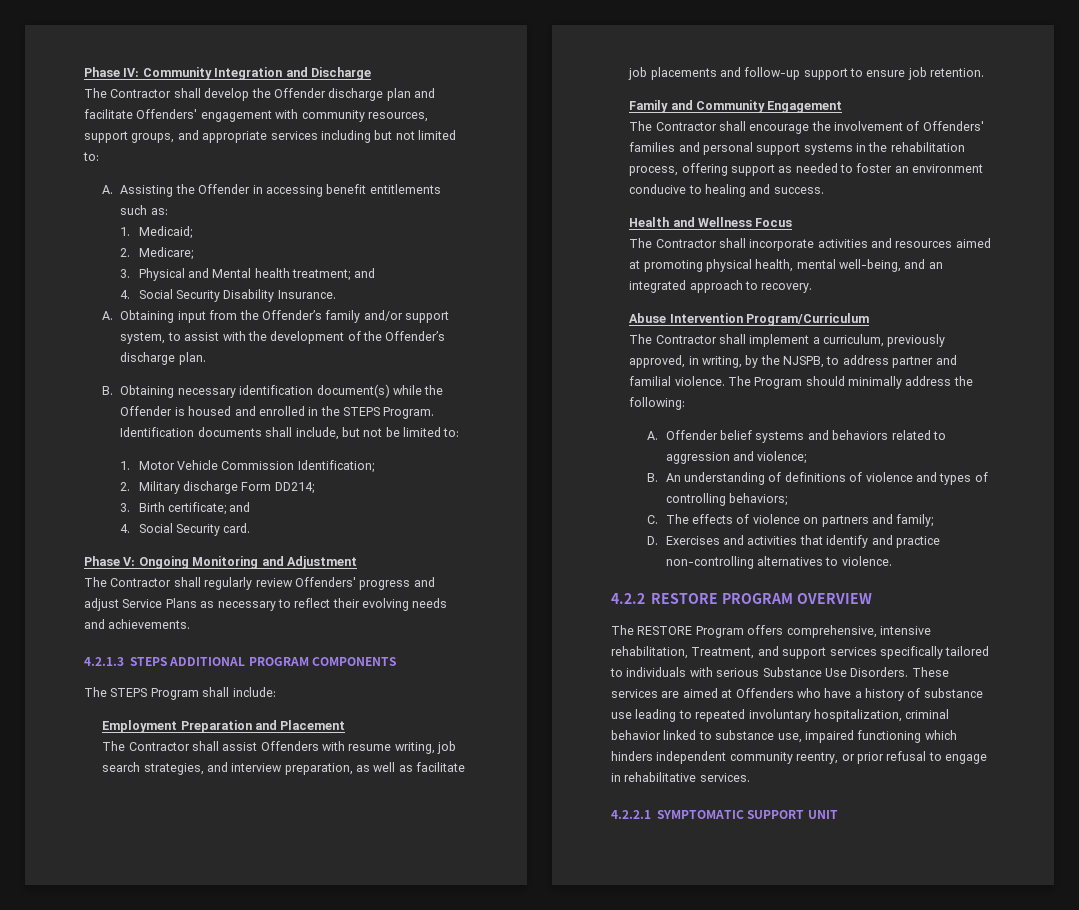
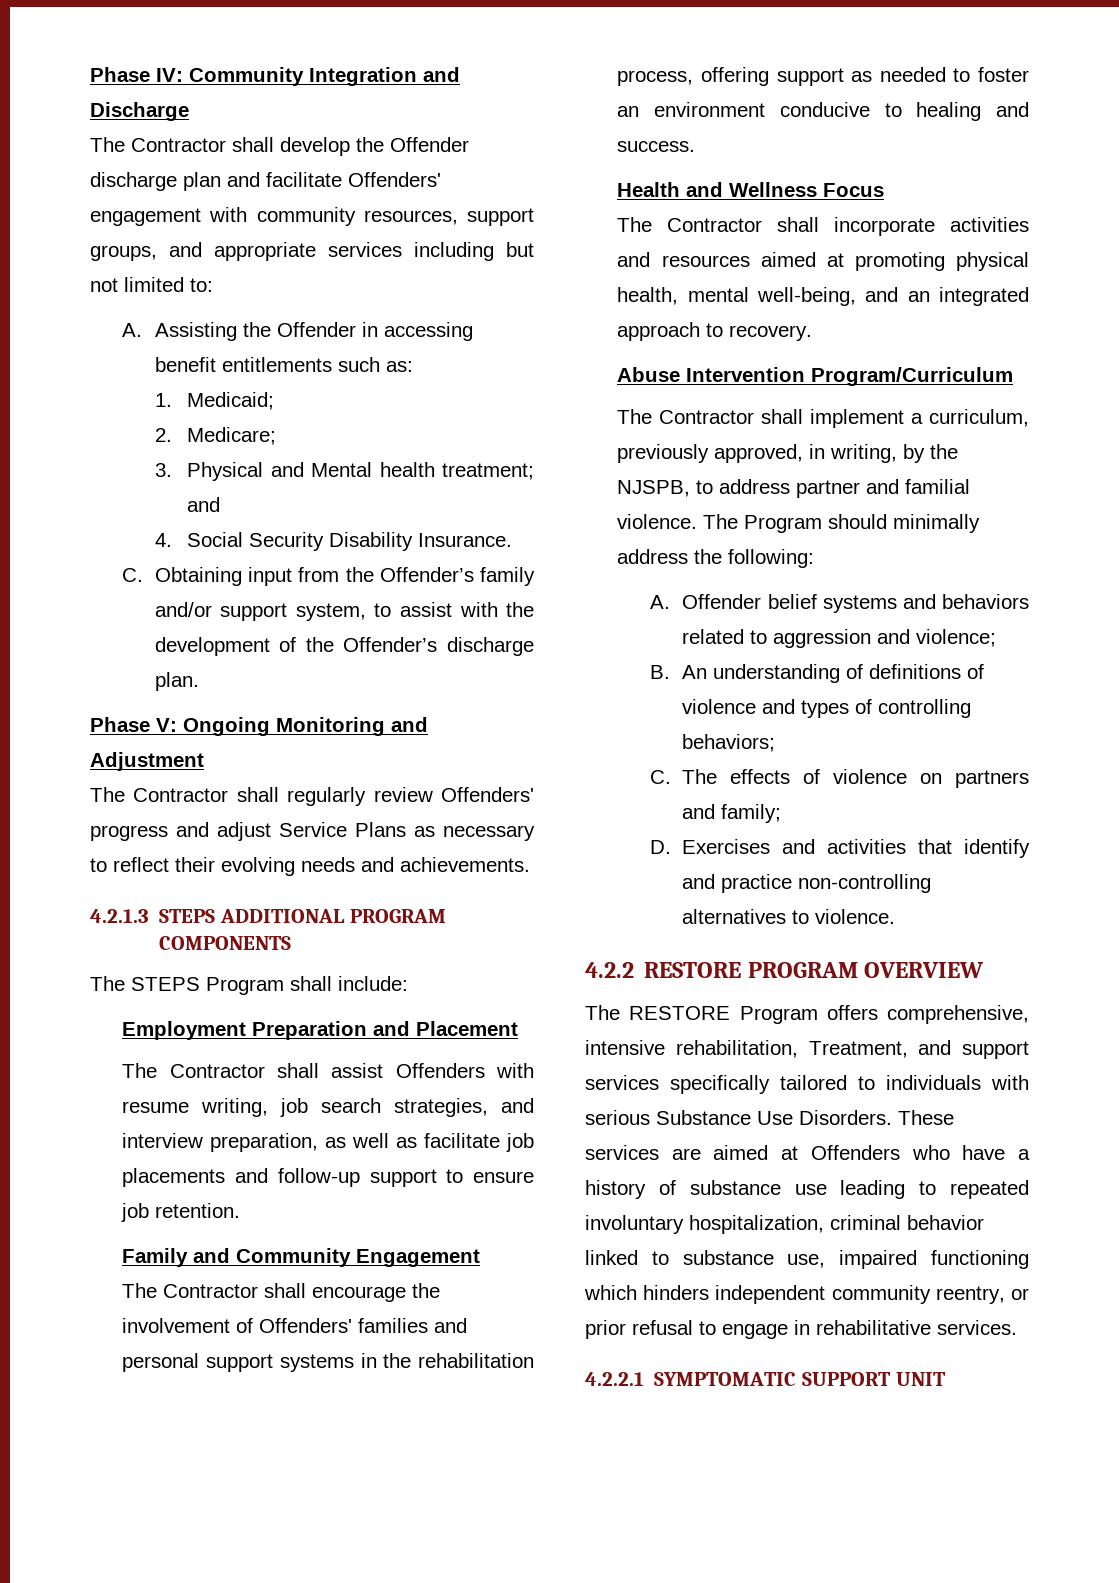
[102,311,114,320] A. -> [122,568,144,582] C.
[102,384,444,398] [120,406,435,419] [120,427,460,440] [120,460,374,473] [120,481,314,494] [120,502,251,515] [120,523,251,536] // B. Obtaining necessary identification document(s) while the Offender is housed and enrolled in the STEPS Program. Identification documents shall include, but not be limited to: // 1. Motor Vehicle Commission Identification; // 2. Military discharge Form DD214; // 3. Birth certificate; and // 4. Social Security card. -> (199, 681) none

